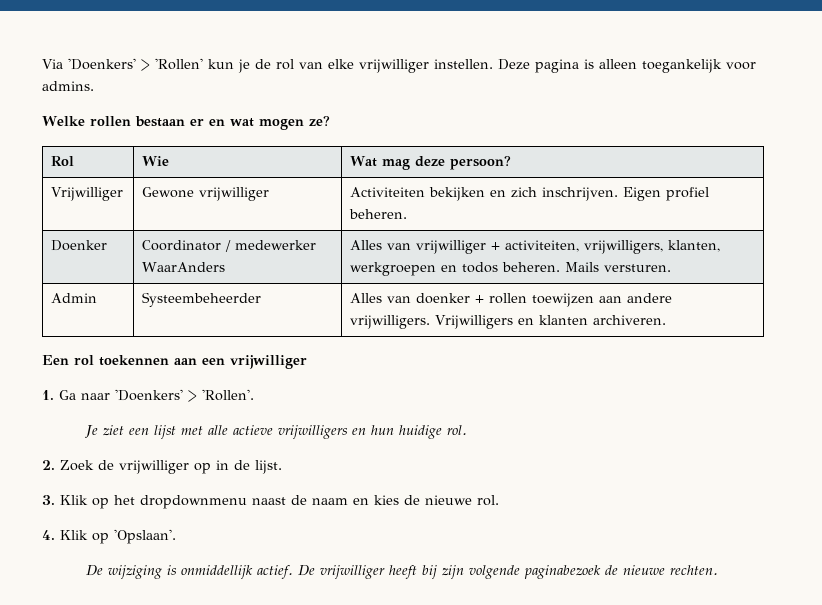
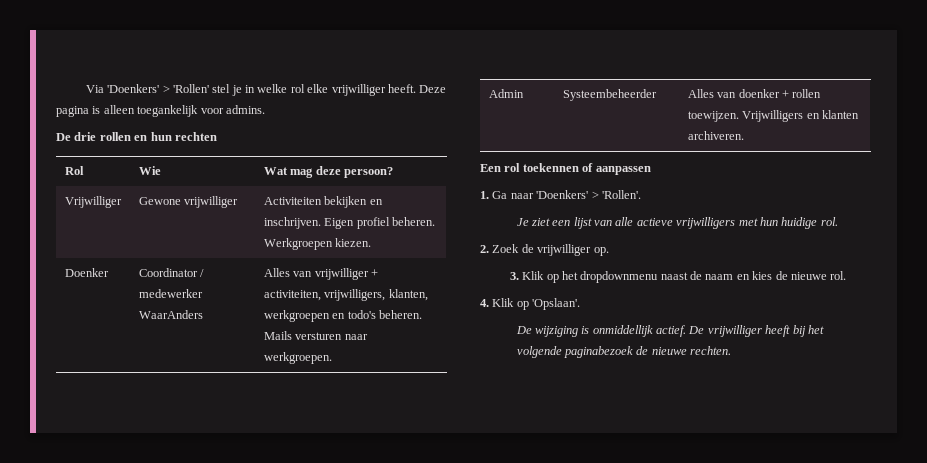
[208,59,323,73] kun je de rol van -> [212,84,305,96] stel je in welke rol
[434,59,493,69] instellen. -> [387,84,416,93] heeft.
[42,116,330,130] Welke rollen bestaan er en wat mogen ze? -> [56,132,217,141] De drie rollen en hun rechten
[511,187,538,198] zich -> (383, 202) none
(408, 214) none -> [263,238,372,250] Werkgroepen kiezen.
[462,262,499,273] todos -> [347,310,376,319] todo's
[604,264,672,272] versturen. -> [295,332,368,340] [263,352,332,364] versturen naar werkgroepen.
[532,293,673,307] [350,315,431,329] toewijzen aan andere vrijwilligers. -> [687,111,739,122] toewijzen.
[174,355,307,369] aan een vrijwilliger -> [582,163,651,175] of aanpassen
[180,426,203,435] met -> [594,220,613,226] van
[351,428,366,435] en -> [738,218,758,226] met
[194,460,282,474] op in de lijst. -> [593,247,609,256] op.
[441,565,464,579] zijn -> [807,325,824,334] het

